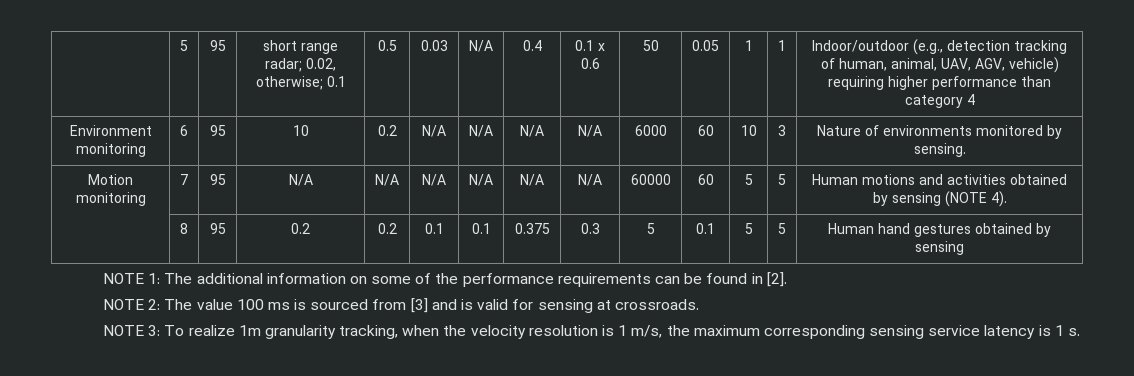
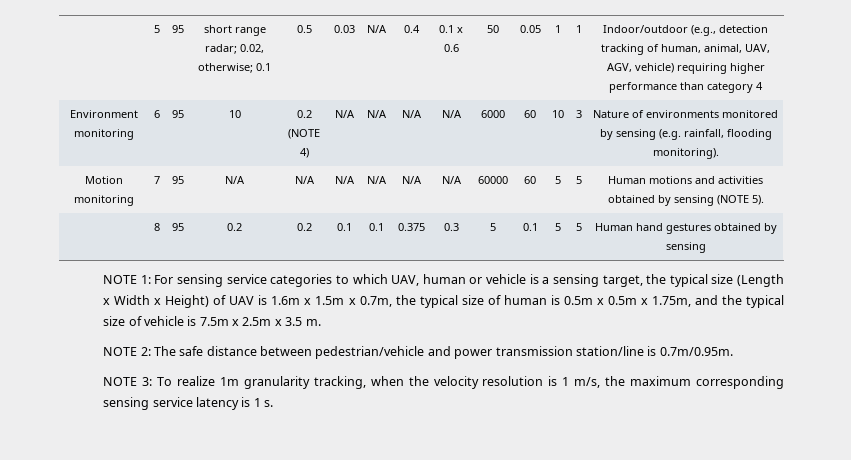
(397, 130) none -> [288,129,320,139] [299,148,309,158] (NOTE 4)
[913,143,966,157] sensing. -> [615,129,772,140] [652,148,719,159] sensing (e.g. rainfall, flooding monitoring).
[990,191,1007,207] 4). -> [751,195,764,205] 5).
[164,272,787,287] [102,298,699,313] The additional information on some of the performance requirements can be found in [2]. // NOTE 2: The value 100 ms is sourced from [3] and is valid for sensing at crossroads. -> [154,274,785,287] [103,295,785,308] [103,316,321,326] [103,346,733,359] For sensing service categories to which UAV, human or vehicle is a sensing target, the typical size (Length x Width x Height) of UAV is 1.6m x 1.5m x 0.7m, the typical size of human is 0.5m x 0.5m x 1.75m, and the typical size of vehicle is 7.5m x 2.5m x 3.5 m. // NOTE 2: The safe distance between pedestrian/vehicle and power transmission station/line is 0.7m/0.95m.

